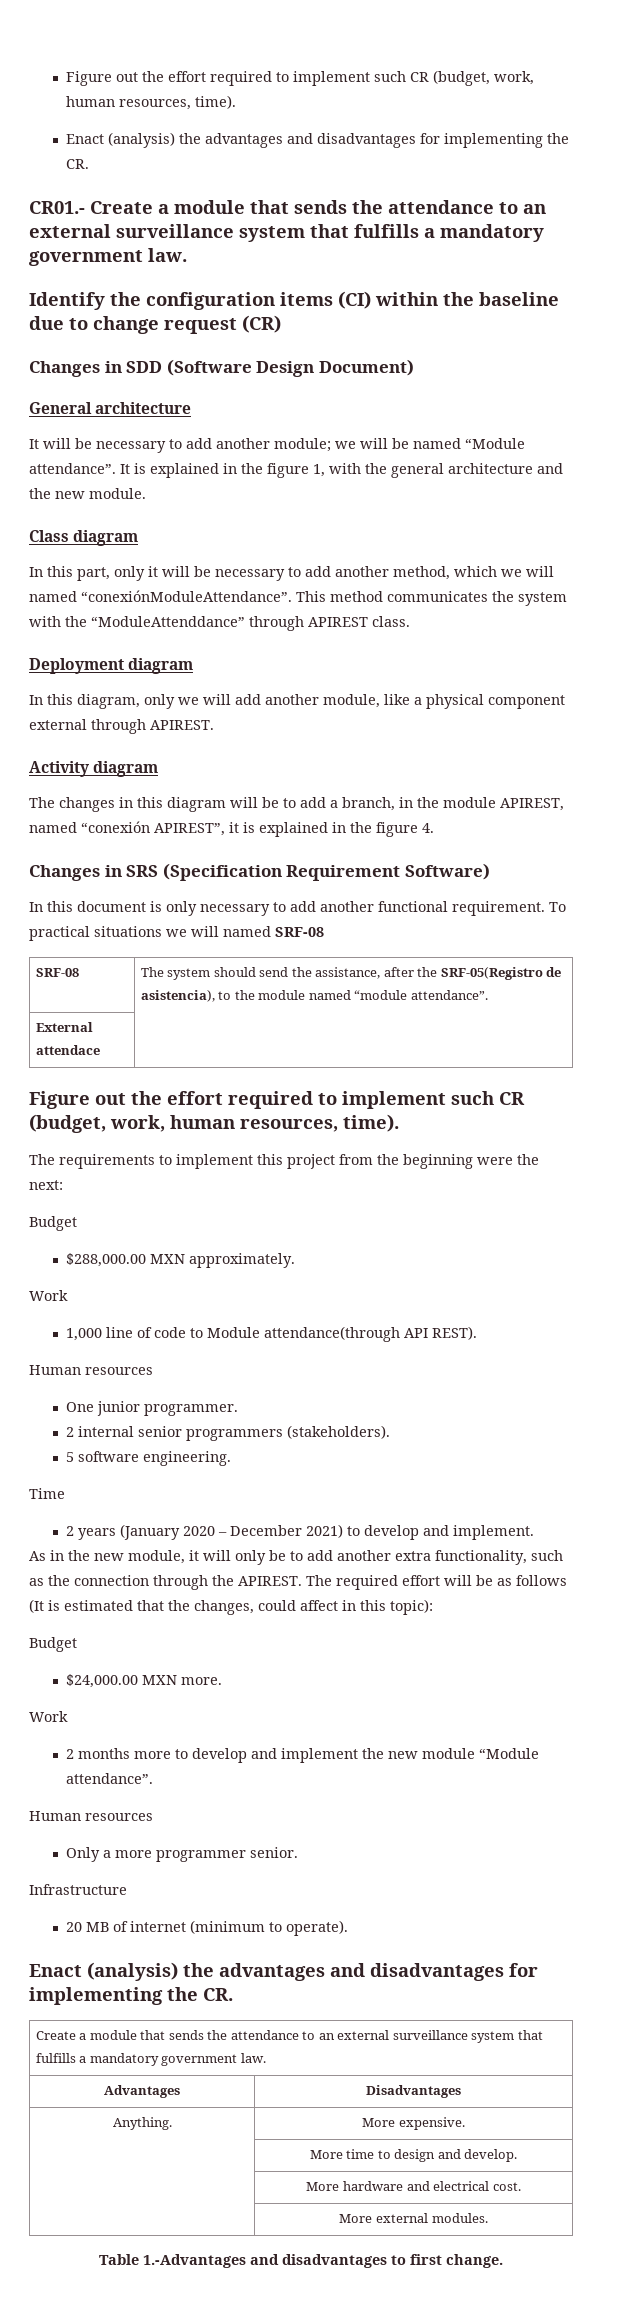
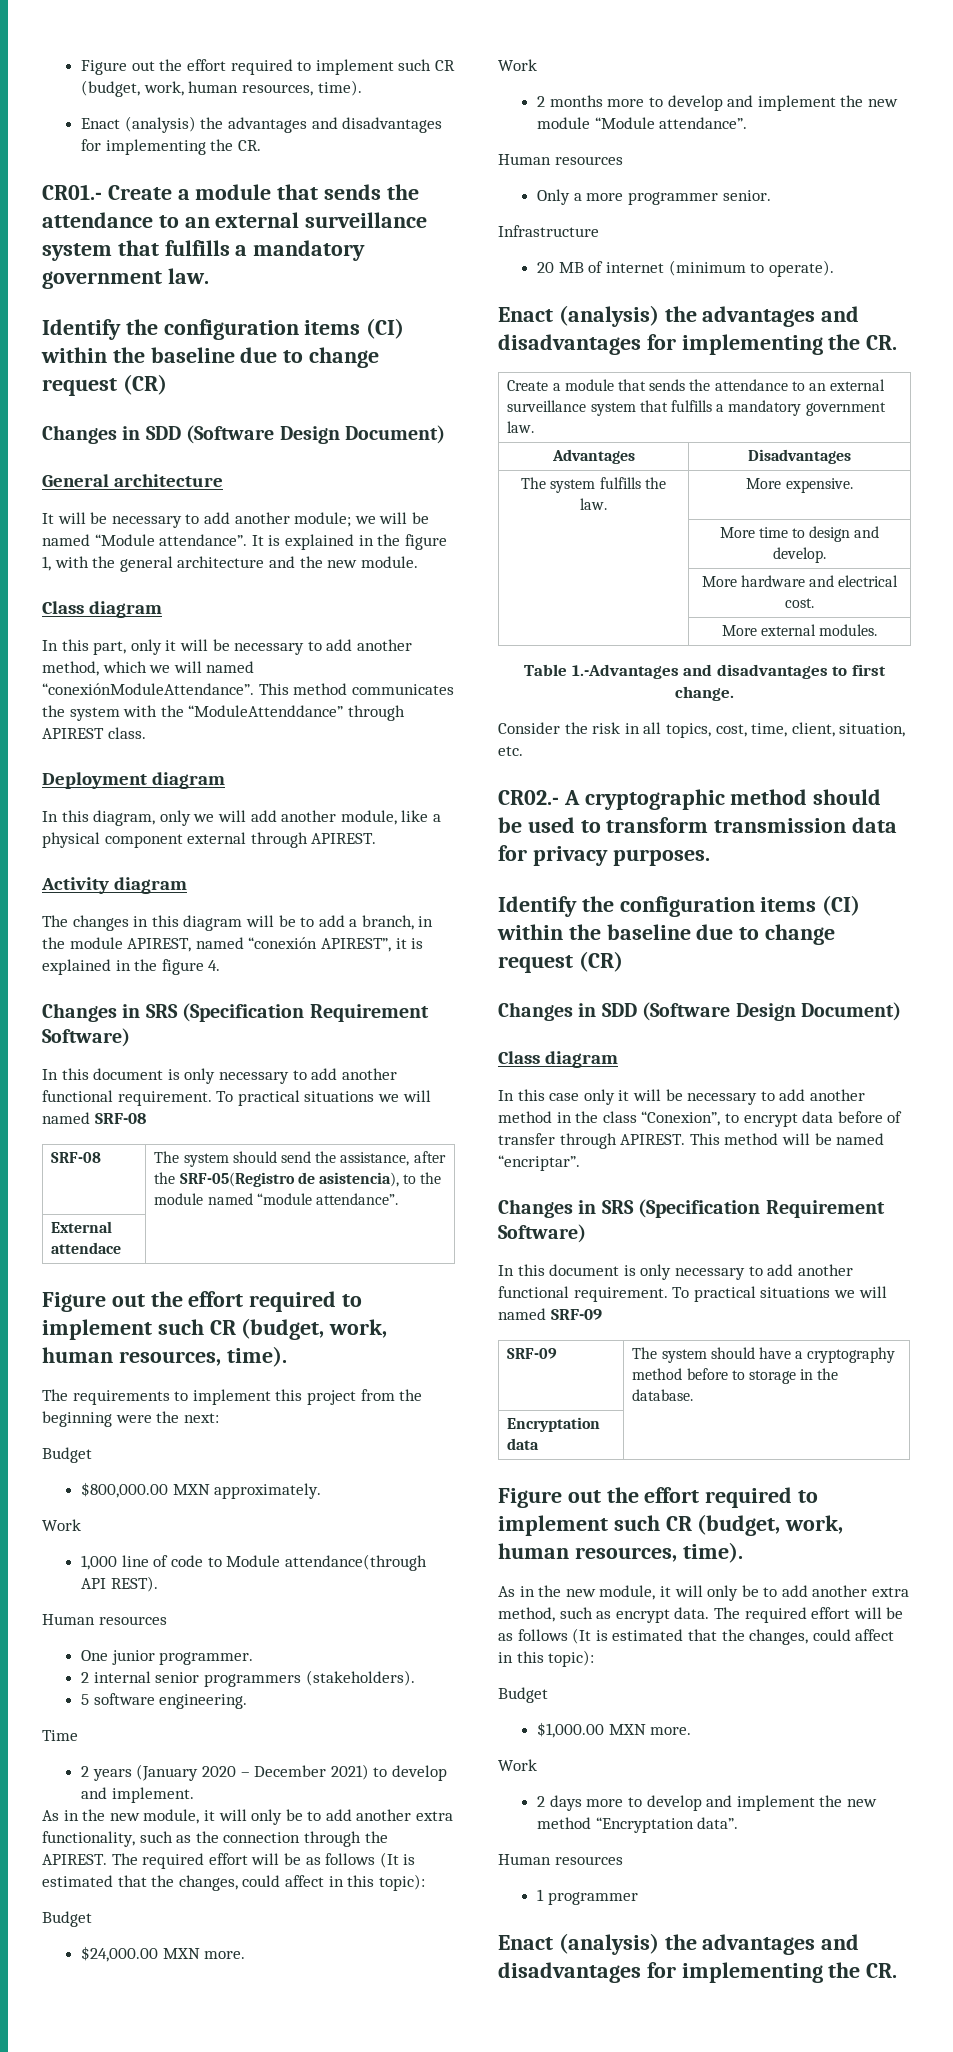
[65,1253,146,1267] $288,000.00 -> [81,1482,169,1498] $800,000.00
[112,2117,172,2130] Anything. -> [521,477,666,493] [580,498,607,510] The system fulfills the law.
(503, 2261) none -> [498,722,906,738] [498,746,523,756] [498,789,882,810] [498,817,898,833] [498,845,710,866] [498,895,861,917] [497,924,836,945] [498,951,623,973] [498,1002,901,1021] [498,1051,618,1068] [498,1089,865,1105] [498,1111,903,1127] [498,1133,885,1149] [498,1155,580,1171] [498,1199,885,1218] [498,1224,586,1243] [498,1264,853,1280] [498,1286,887,1302] [498,1308,602,1320] [507,1348,558,1359] [632,1347,896,1363] [632,1368,839,1384] [632,1389,694,1401] [507,1417,601,1432] [507,1438,540,1450] [498,1487,819,1508] [498,1514,844,1536] [498,1542,743,1563] [498,1585,910,1601] [498,1607,904,1623] [498,1628,895,1645] [498,1650,595,1667] [498,1687,548,1703] [537,1722,692,1738] [498,1759,537,1771] [537,1795,877,1811] [537,1817,739,1833] [498,1854,623,1865] [537,1889,638,1905] [498,1933,860,1955] [498,1962,898,1983] // Consider the risk in all topics, cost, time, client, situation, etc. // CR02.- A cryptographic method should be used to transform transmission data for privacy purposes. // Identify the configuration items (CI) within the baseline due to change request (CR) // Changes in SDD (Software Design Document) // Class diagram // In this case only it will be necessary to add another method in the class “Conexion”, to encrypt data before of transfer through APIREST. This method will be named “encriptar”. // Changes in SRS (Specification Requirement Software) // In this document is only necessary to add another functional requirement. To practical situations we will named SRF-09 // SRF-09 | The system should have a cryptography method before to storage in the database. // Encryptation data | // Figure out the effort required to implement such CR (budget, work, human resources, time). // As in the new module, it will only be to add another extra method, such as encrypt data. The required effort will be as follows (It is estimated that the changes, could affect in this topic): // Budget // $1,000.00 MXN more. // Work // 2 days more to develop and implement the new method “Encryptation data”. // Human resources // 1 programmer // Enact (analysis) the advantages and disadvantages for implementing the CR.

